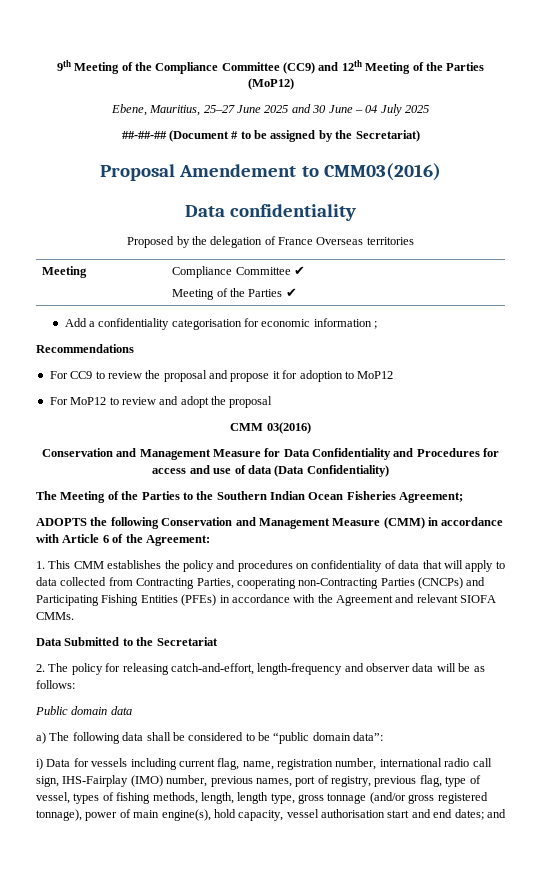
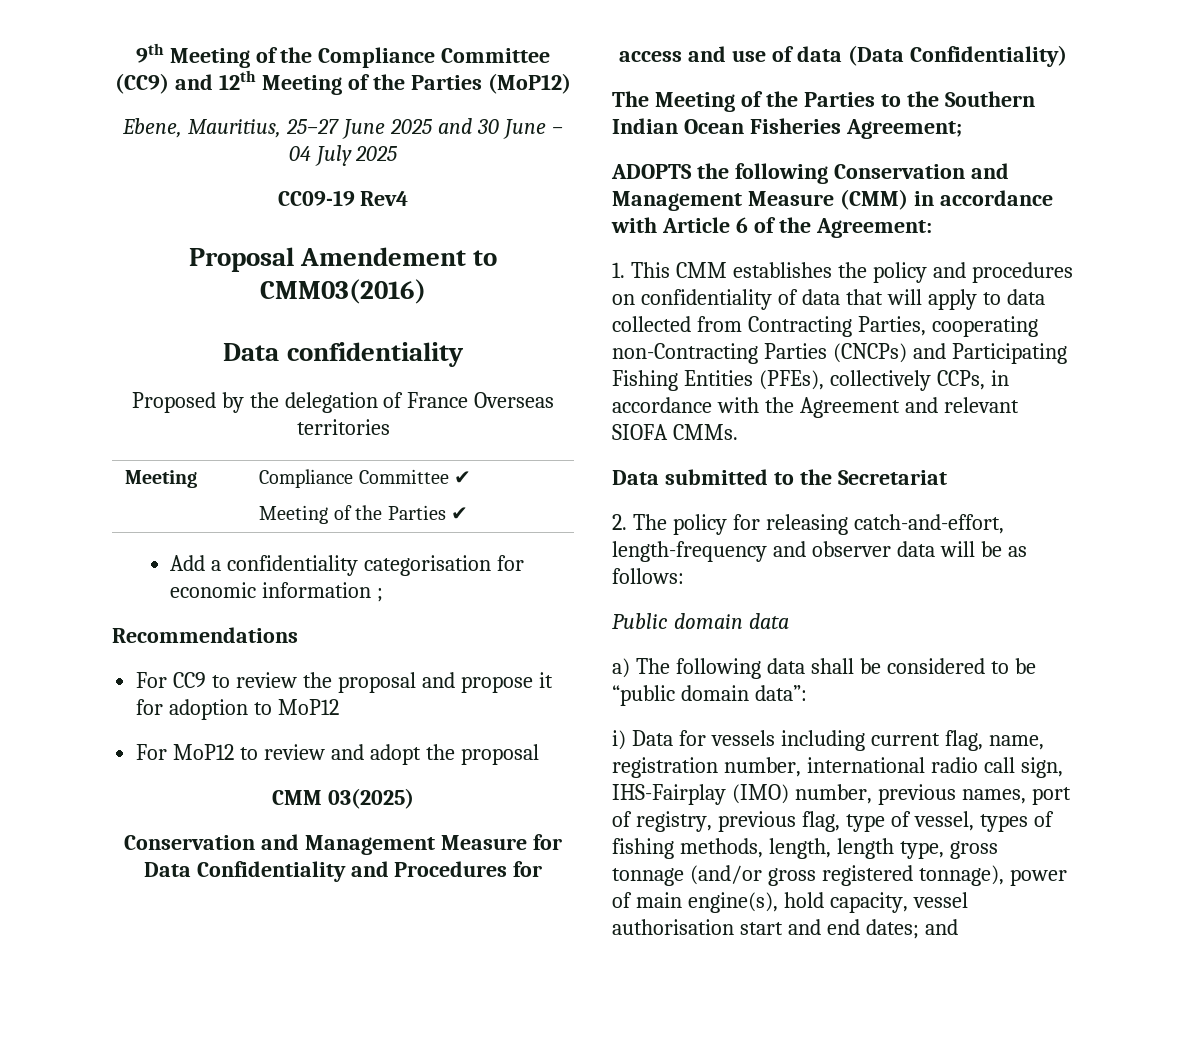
[121,130,420,142] ##-##-## (Document # to be assigned by the Secretariat) -> [277,190,409,206] CC09-19 Rev4
[266,422,311,434] 03(2016) -> [327,788,414,809] 03(2025)
[181,594,217,606] (PFEs) -> [758,370,985,391] (PFEs), collectively CCPs,
[64,637,120,646] Submitted -> [664,469,768,485] submitted

